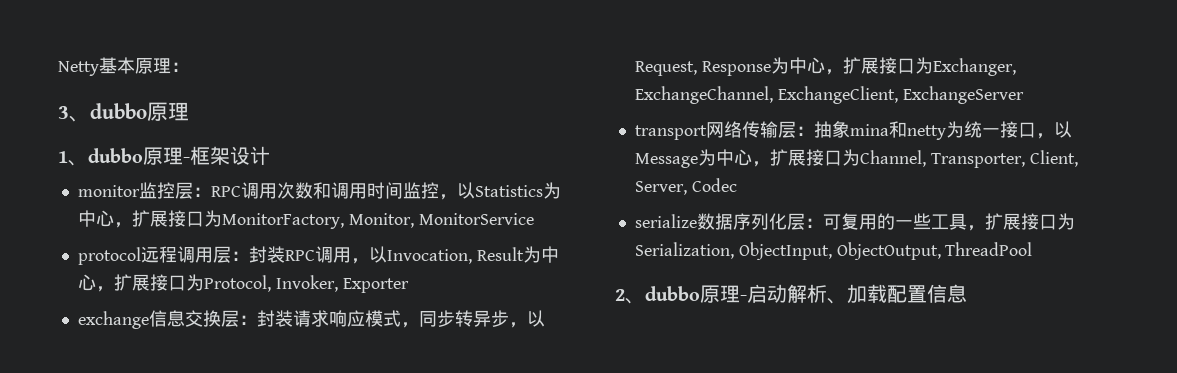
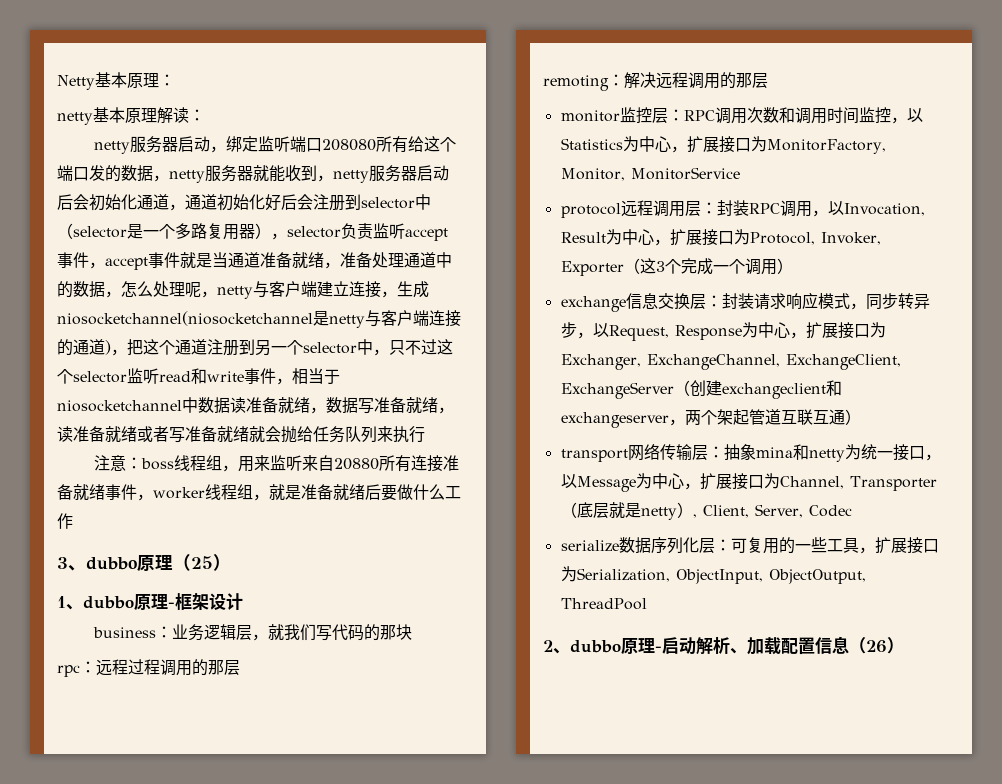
(189, 67) none -> [57,107,205,125] [94,136,457,154] [57,165,449,183] [57,194,431,211] [57,223,448,241] [57,252,452,270] [57,281,429,299] [57,310,461,328] [57,339,453,356] [57,368,340,385] [57,397,454,414] [57,426,425,443] [94,455,460,472] [57,484,461,501] [57,513,73,529] // netty基本原理解读： // netty服务器启动，绑定监听端口208080所有给这个端口发的数据，netty服务器就能收到，netty服务器启动后会初始化通道，通道初始化好后会注册到selector中（selector是一个多路复用器），selector负责监听accept事件，accept事件就是当通道准备就绪，准备处理通道中的数据，怎么处理呢，netty与客户端建立连接，生成niosocketchannel(niosocketchannel是netty与客户端连接的通道)，把这个通道注册到另一个selector中，只不过这个selector监听read和write事件，相当于niosocketchannel中数据读准备就绪，数据写准备就绪，读准备就绪或者写准备就绪就会抛给任务队列来执行 // 注意：boss线程组，用来监听来自20880所有连接准备就绪事件，worker线程组，就是准备就绪后要做什么工作
(189, 111) none -> [173,554,231,571] （25）
(270, 155) none -> [93,624,413,641] [57,659,240,677] [543,72,768,91] // business：业务逻辑层，就我们写代码的那块 // rpc：远程过程调用的那层 // remoting：解决远程调用的那层
(409, 285) none -> [623,258,793,275] （这3个完成一个调用）
(1024, 95) none -> [673,380,842,399] [560,409,861,428] （创建exchangeclient和exchangeserver，两个架起管道互联互通）
[930,153,1025,168] Transporter, -> [849,476,937,491] [560,502,697,520] Transporter（底层就是netty）,
(967, 293) none -> [849,637,904,654] （26）

